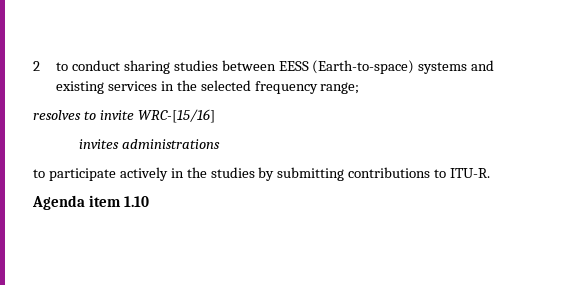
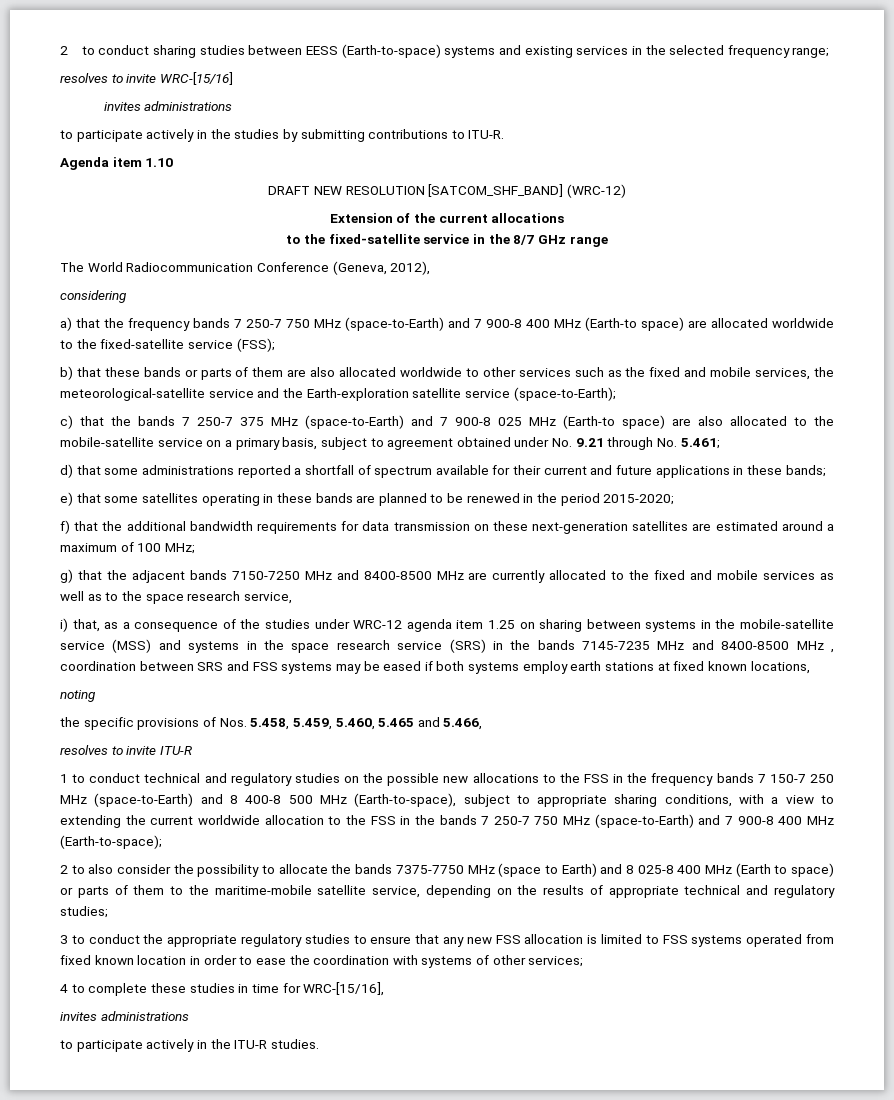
(149, 201) none -> [268,184,626,198] [329,213,565,223] [286,234,608,247] [60,261,431,275] [60,290,126,303] [60,317,834,331] [60,338,275,352] [60,366,834,380] [60,387,616,401] [60,415,834,429] [60,437,720,450] [60,464,826,478] [60,492,675,506] [60,520,834,534] [60,542,195,554] [60,569,834,583] [60,591,292,604] [60,618,834,632] [60,639,835,653] [60,661,810,674] [60,690,95,702] [60,717,483,730] [60,745,193,755] [60,773,834,786] [60,793,834,807] [60,814,834,828] [60,835,162,849] [60,863,834,877] [60,885,835,898] [60,906,108,918] [60,934,834,947] [60,955,584,968] [60,982,385,996] [60,1011,189,1021] [60,1039,319,1052] // DRAFT NEW RESOLUTION [SATCOM_SHF_BAND] (WRC-12) // Extension of the current allocations // to the fixed-satellite service in the 8/7 GHz range // The World Radiocommunication Conference (Geneva, 2012), // considering // a) that the frequency bands 7 250-7 750 MHz (space-to-Earth) and 7 900-8 400 MHz (Earth-to space) are allocated worldwide to the fixed-satellite service (FSS); // b) that these bands or parts of them are also allocated worldwide to other services such as the fixed and mobile services, the meteorological-satellite service and the Earth-exploration satellite service (space-to-Earth); // c) that the bands 7 250-7 375 MHz (space-to-Earth) and 7 900-8 025 MHz (Earth-to space) are also allocated to the mobile-satellite service on a primary basis, subject to agreement obtained under No. 9.21 through No. 5.461; // d) that some administrations reported a shortfall of spectrum available for their current and future applications in these bands; // e) that some satellites operating in these bands are planned to be renewed in the period 2015-2020; // f) that the additional bandwidth requirements for data transmission on these next-generation satellites are estimated around a maximum of 100 MHz; // g) that the adjacent bands 7150-7250 MHz and 8400-8500 MHz are currently allocated to the fixed and mobile services as well as to the space research service, // i) that, as a consequence of the studies under WRC-12 agenda item 1.25 on sharing between systems in the mobile-satellite service (MSS) and systems in the space research service (SRS) in the bands 7145-7235 MHz and 8400-8500 MHz , coordination between SRS and FSS systems may be eased if both systems employ earth stations at fixed known locations, // noting // the specific provisions of Nos. 5.458, 5.459, 5.460, 5.465 and 5.466, // resolves to invite ITU-R // 1 to conduct technical and regulatory studies on the possible new allocations to the FSS in the frequency bands 7 150-7 250 MHz (space-to-Earth) and 8 400-8 500 MHz (Earth-to-space), subject to appropriate sharing conditions, with a view to extending the current worldwide allocation to the FSS in the bands 7 250-7 750 MHz (space-to-Earth) and 7 900-8 400 MHz (Earth-to-space); // 2 to also consider the possibility to allocate the bands 7375-7750 MHz (space to Earth) and 8 025-8 400 MHz (Earth to space) or parts of them to the maritime-mobile satellite service, depending on the results of appropriate technical and regulatory studies; // 3 to conduct the appropriate regulatory studies to ensure that any new FSS allocation is limited to FSS systems operated from fixed known location in order to ease the coordination with systems of other services; // 4 to complete these studies in time for WRC-[15/16], // invites administrations // to participate actively in the ITU-R studies.

